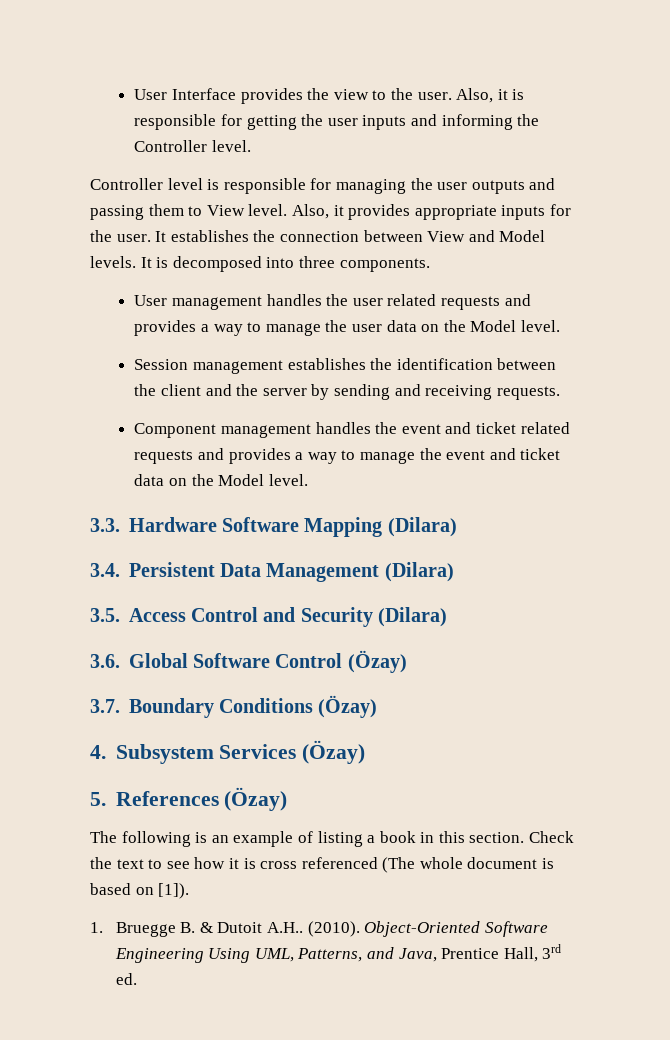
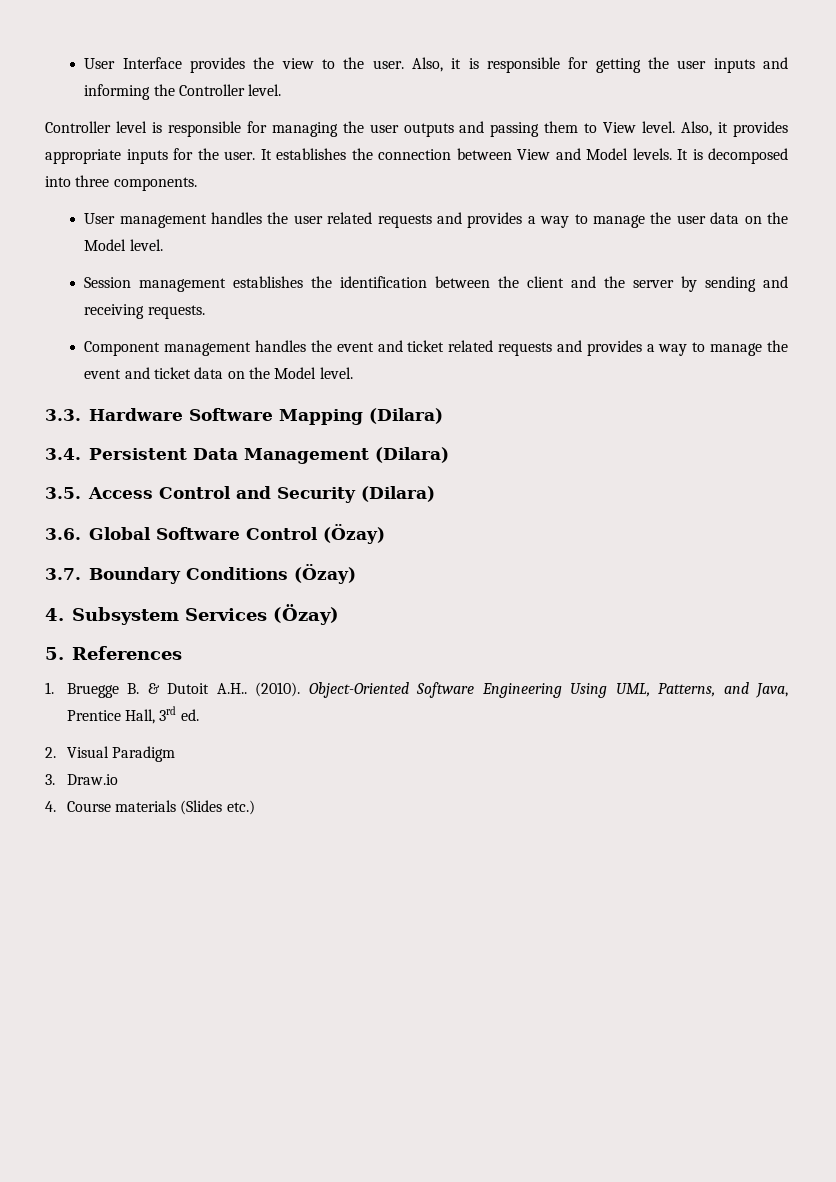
[224,787,288,811] [90,831,575,847] [90,857,555,873] [90,883,190,899] (Özay) // The following is an example of listing a book in this section. Check the text to see how it is cross referenced (The whole document is based on [1]). -> (182, 653) none
(137, 979) none -> [45,746,176,762] [45,774,118,785] [45,800,255,815] // 2. Visual Paradigm // 3. Draw.io // 4. Course materials (Slides etc.)

